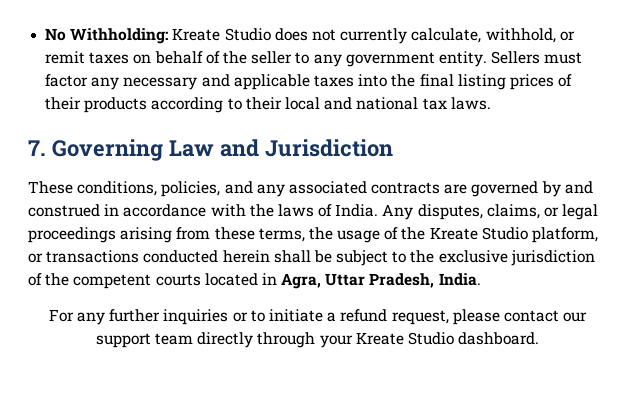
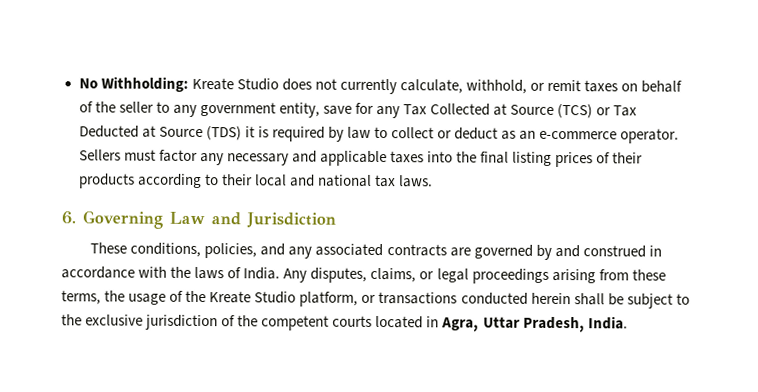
[438,51,487,67] entity. -> [278,102,638,119] [78,125,680,144] entity, save for any Tax Collected at Source (TCS) or Tax Deducted at Source (TDS) it is required by law to collect or deduct as an e-commerce operator.
[28,140,46,156] 7. -> [61,211,76,225] 6.
[48,309,588,325] [95,332,540,348] // For any further inquiries or to initiate a refund request, please contact our support team directly through your Kreate Studio dashboard. -> (628, 323) none

